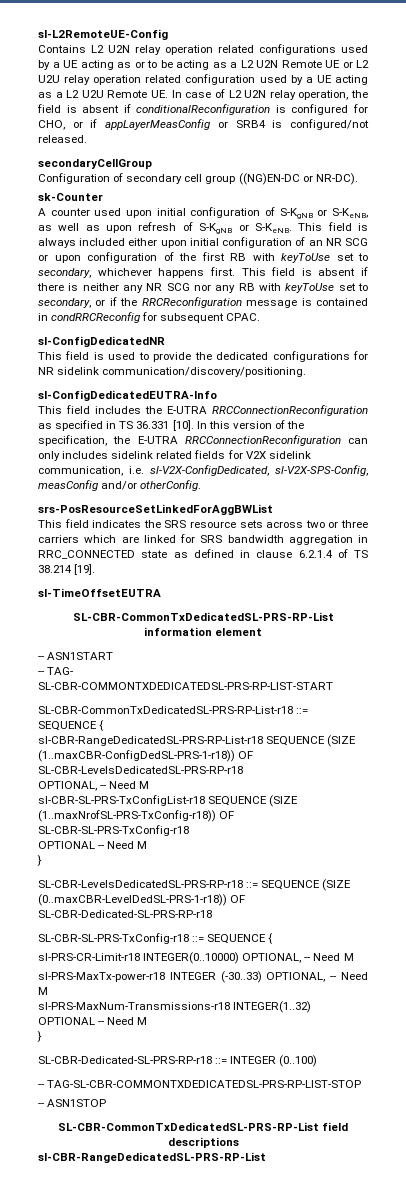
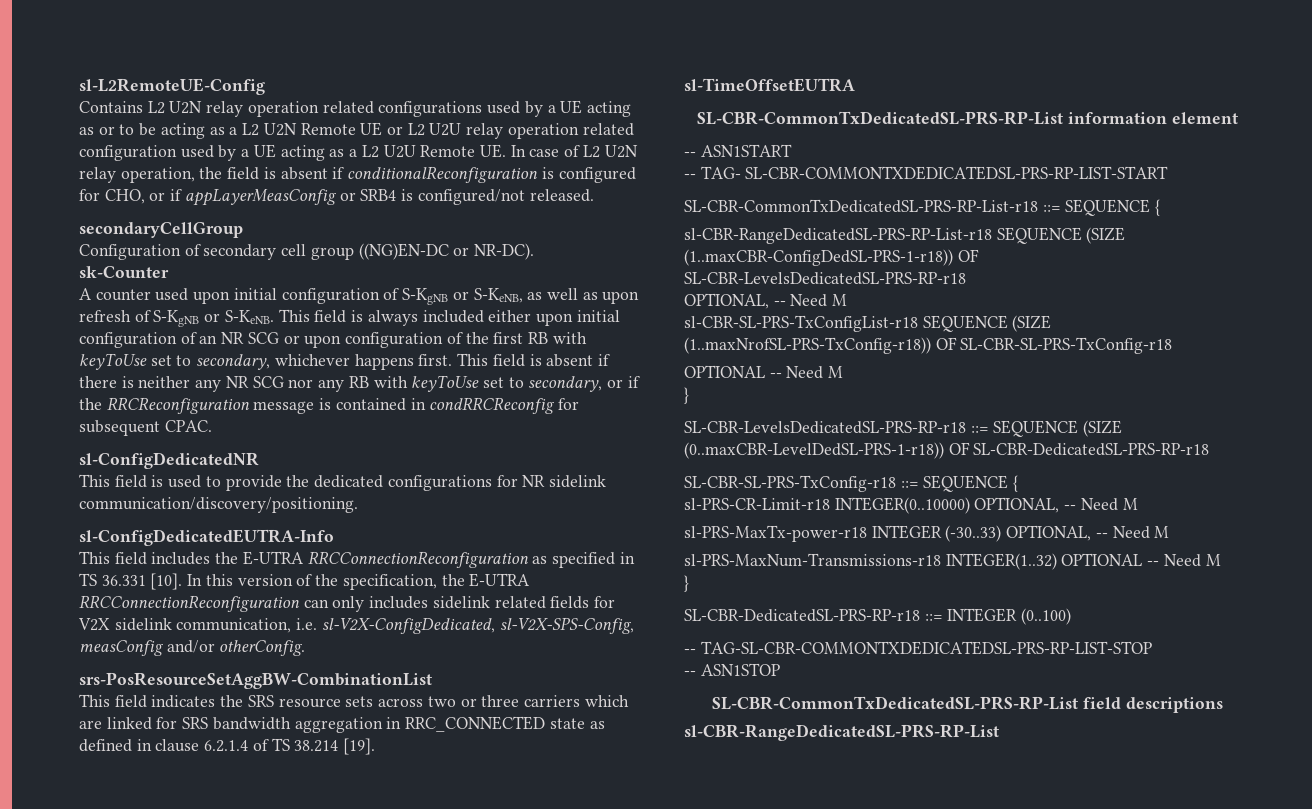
[38,504,273,515] srs-PosResourceSetLinkedForAggBWList -> [79,672,432,689] srs-PosResourceSetAggBW-CombinationList
[38,910,212,918] SL-CBR-Dedicated-SL-PRS-RP-r18 -> [973,443,1210,456] SL-CBR-DedicatedSL-PRS-RP-r18
[38,1056,212,1064] SL-CBR-Dedicated-SL-PRS-RP-r18 -> [684,609,920,622] SL-CBR-DedicatedSL-PRS-RP-r18

